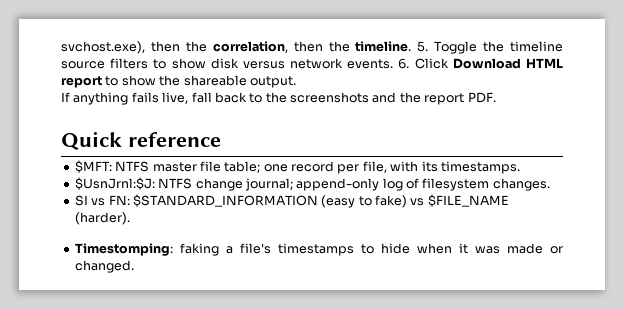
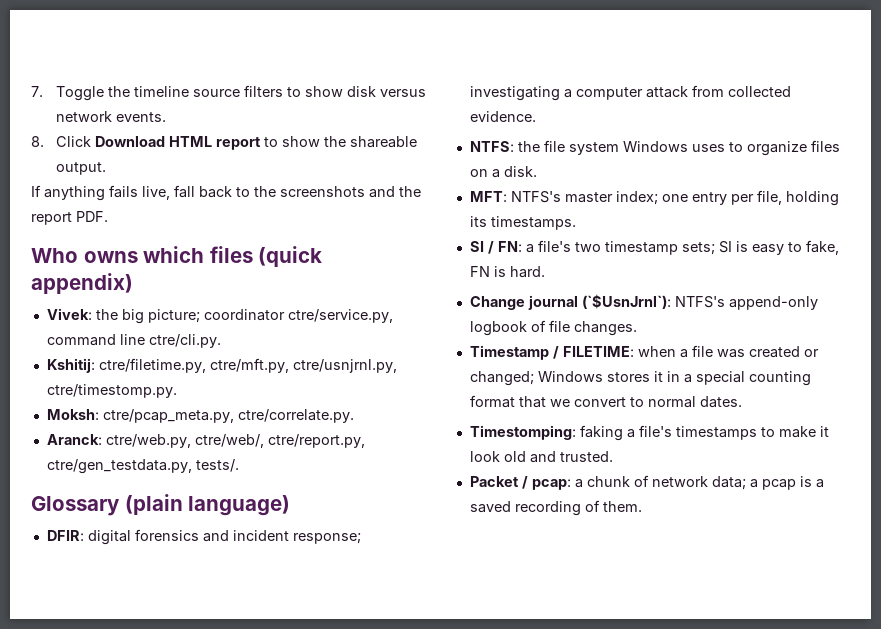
[61,41,429,54] svchost.exe), then the correlation, then the timeline. 5. -> [31,86,43,97] 7.
[398,58,410,69] 6. -> [31,136,44,147] // 8.
[61,131,221,150] [74,160,334,173] Quick reference // $MFT: NTFS master file table; one record -> [31,246,323,267] [31,273,133,294] [46,308,393,324] [46,334,221,348] [46,358,397,373] [46,384,177,398] [46,409,354,423] [46,434,365,448] [46,459,239,474] [31,494,291,516] [46,529,361,545] [469,85,791,101] [469,111,536,122] [469,140,840,156] [469,166,537,178] [469,191,727,205] Who owns which files (quick appendix) // Vivek: the big picture; coordinator ctre/service.py, command line ctre/cli.py. // Kshitij: ctre/filetime.py, ctre/mft.py, ctre/usnjrnl.py, ctre/timestomp.py. // Moksh: ctre/pcap_meta.py, ctre/correlate.py. // Aranck: ctre/web.py, ctre/web/, ctre/report.py, ctre/gen_testdata.py, tests/. // Glossary (plain language) // DFIR: digital forensics and incident response; investigating a computer attack from collected evidence. // NTFS: the file system Windows uses to organize files on a disk. // MFT: NTFS's master index; one entry
[390,161,419,172] with -> [785,191,839,206] holding
[74,177,550,191] [74,194,509,208] [74,212,130,225] $UsnJrnl:$J: NTFS change journal; append-only log of filesystem changes. // SI vs FN: $STANDARD_INFORMATION (easy to fake) vs $FILE_NAME (harder). -> [469,240,839,255] [469,266,545,278] [469,294,818,310] [469,320,637,336] [469,345,819,360] [469,371,811,386] [469,395,742,408] SI / FN: a file's two timestamp sets; SI is easy to fake, FN is hard. // Change journal (`$UsnJrnl`): NTFS's append-only logbook of file changes. // Timestamp / FILETIME: when a file was created or changed; Windows stores it in a special counting format that we convert to normal dates.
[380,243,563,254] [74,260,134,273] hide when it was made or changed. -> [778,426,829,438] [469,451,613,463] [469,475,824,490] [469,500,642,516] make it look old and trusted. // Packet / pcap: a chunk of network data; a pcap is a saved recording of them.

